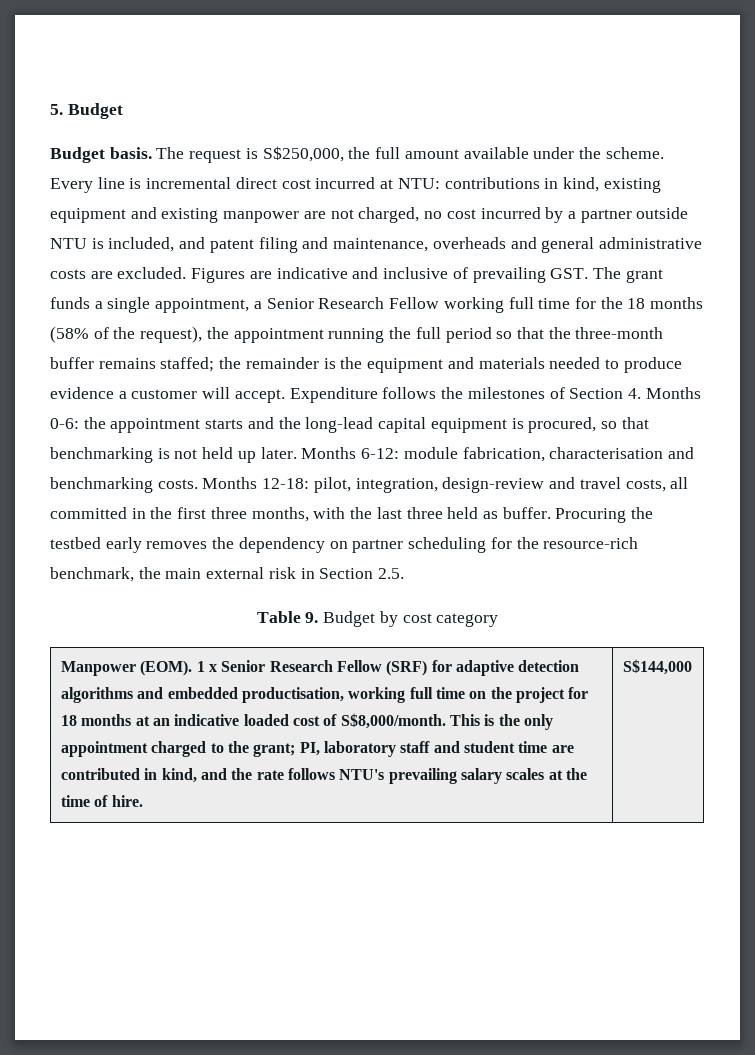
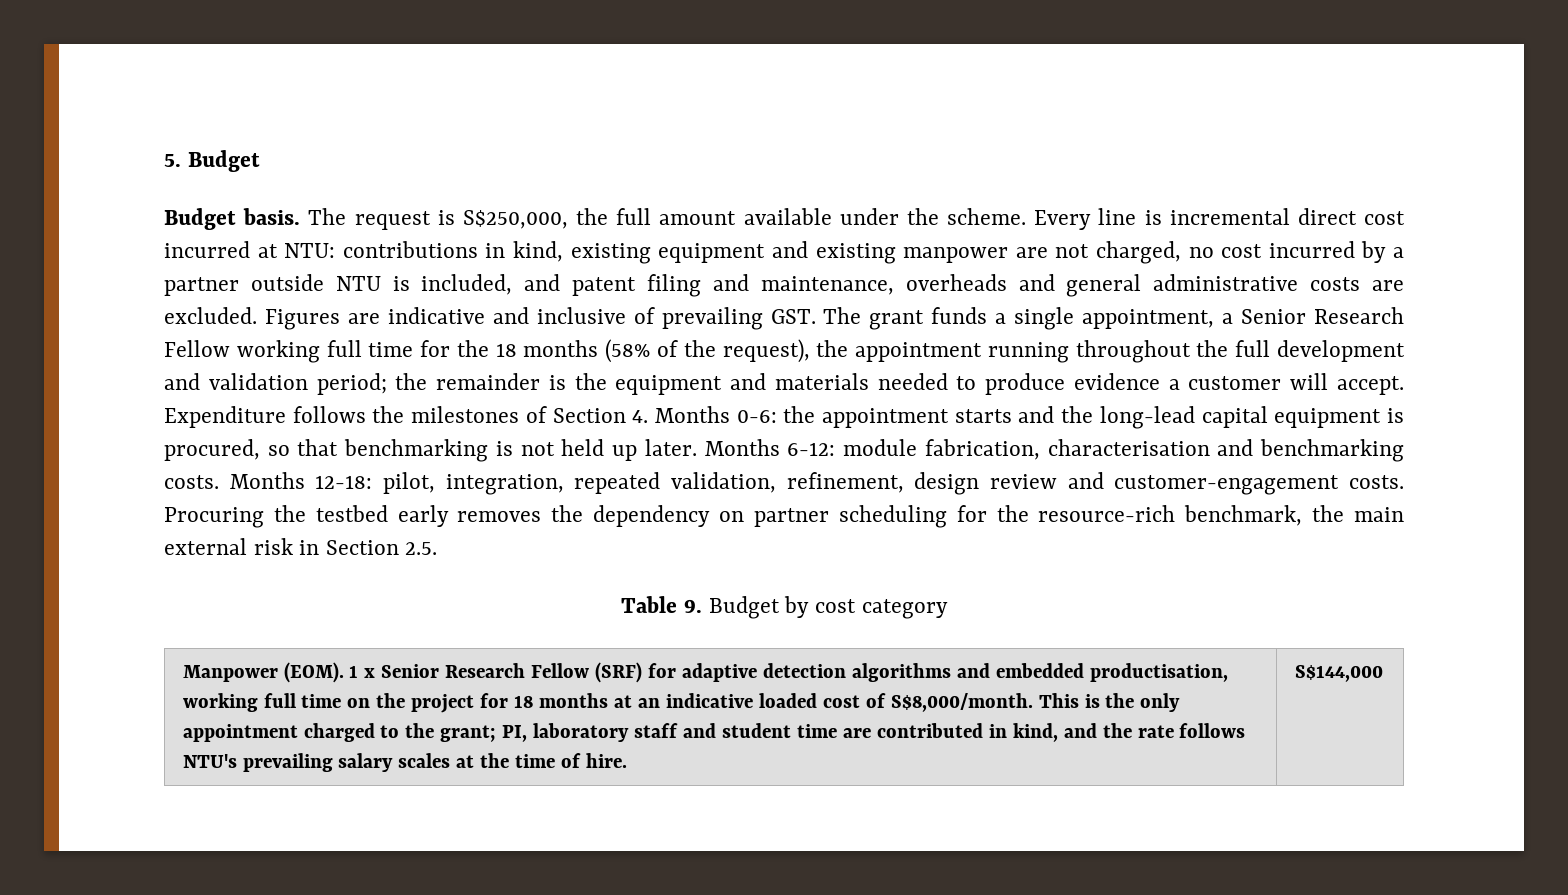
[389,327,664,343] [50,357,215,372] the full period so that the three-month buffer remains staffed; -> [1075,340,1406,363] [164,373,387,395] throughout the full development and validation period;
[442,477,689,493] [50,507,551,522] design-review and travel costs, all committed in the first three months, with the last three held as buffer. -> [574,472,1404,495] repeated validation, refinement, design review and customer-engagement costs.

